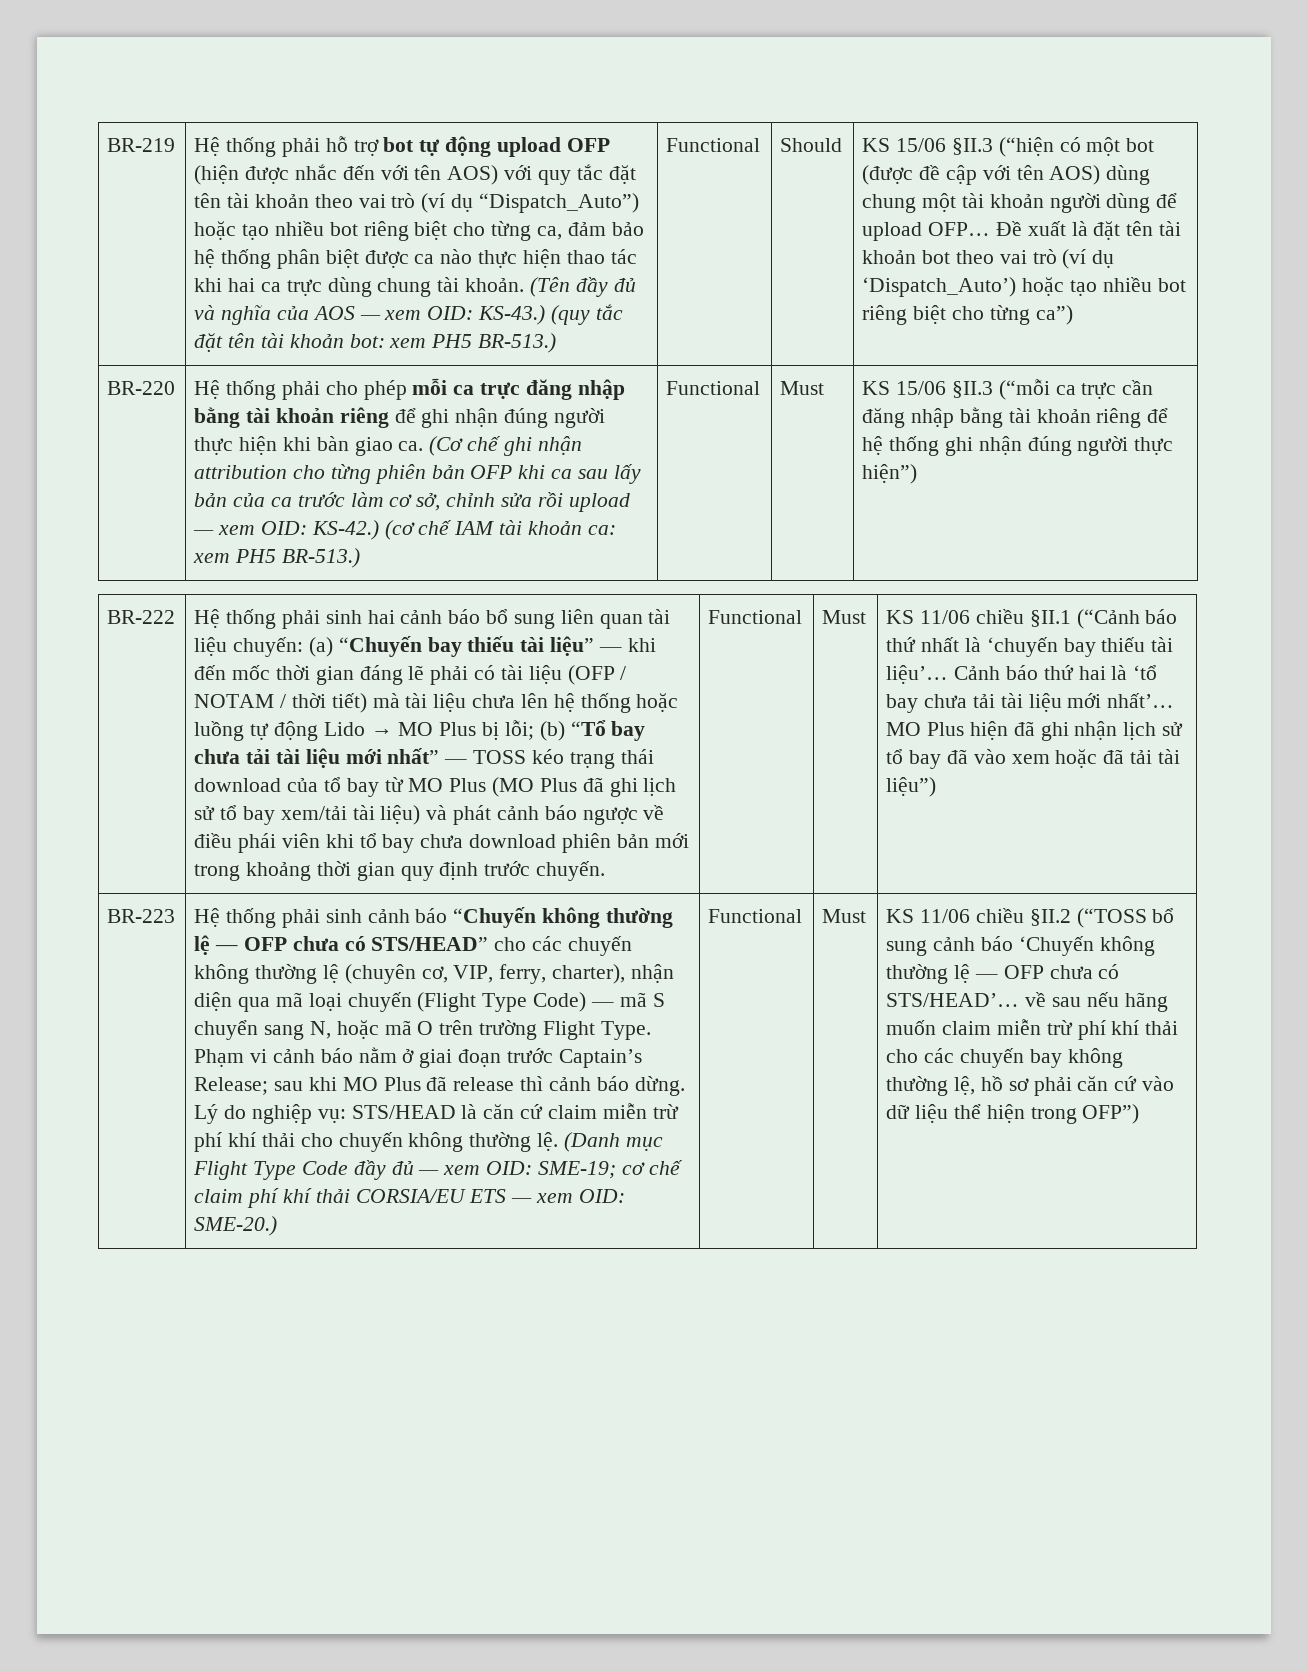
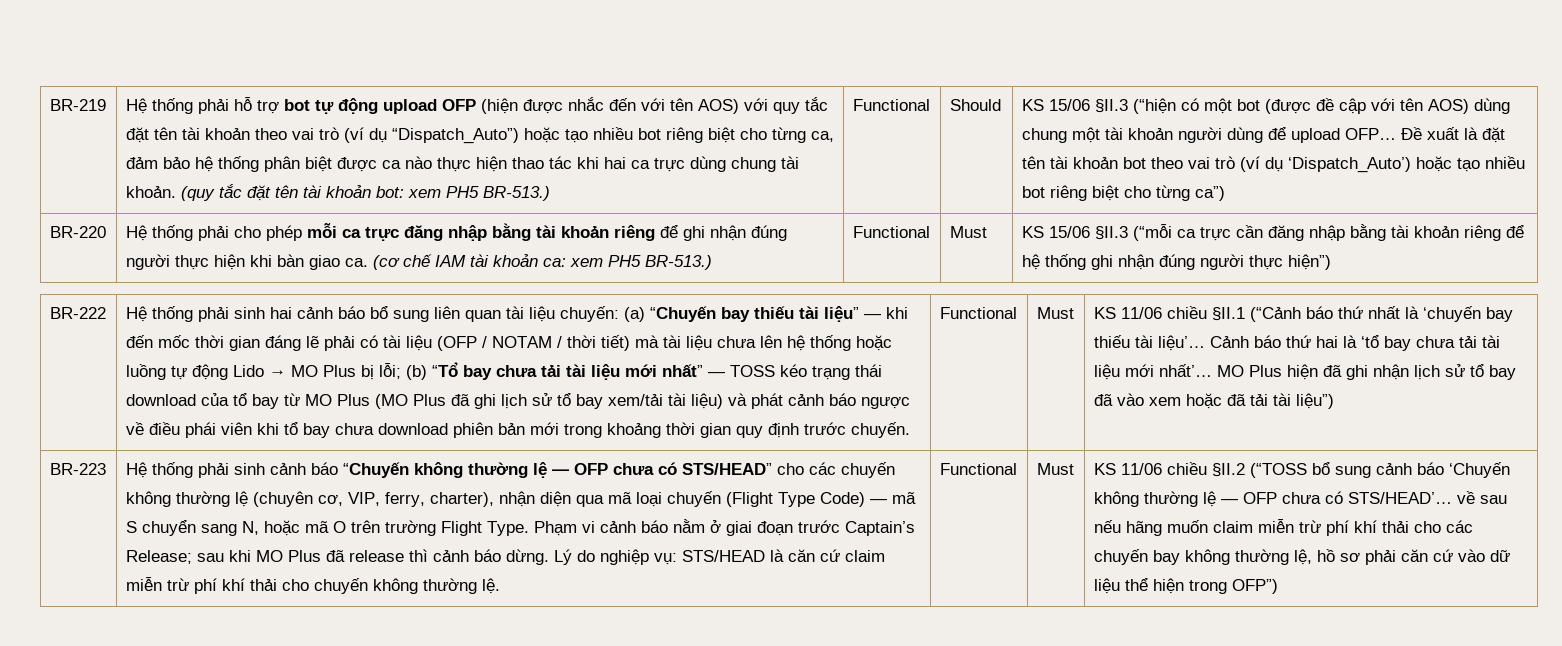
[529,277,636,297] [194,305,546,325] (Tên đầy đủ và nghĩa của AOS — xem OID: KS-43.) -> (176, 192) none
[429,436,582,456] [194,464,641,484] [194,492,630,512] [193,520,379,540] (Cơ chế ghi nhận attribution cho từng phiên bản OFP khi ca sau lấy bản của ca trước làm cơ sở, chỉnh sửa rồi upload — xem OID: KS-42.) -> (368, 262) none
[563,1132,663,1152] [193,1160,683,1180] [194,1188,625,1208] [194,1216,278,1236] (Danh mục Flight Type Code đầy đủ — xem OID: SME-19; cơ chế claim phí khí thải CORSIA/EU ETS — xem OID: SME-20.) -> (500, 586) none

